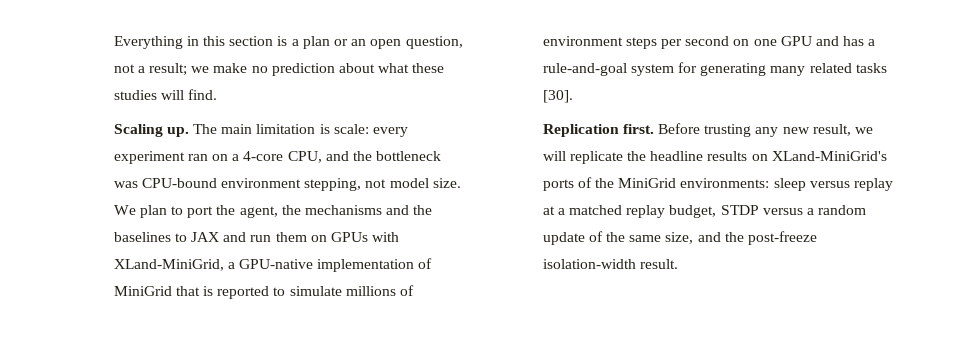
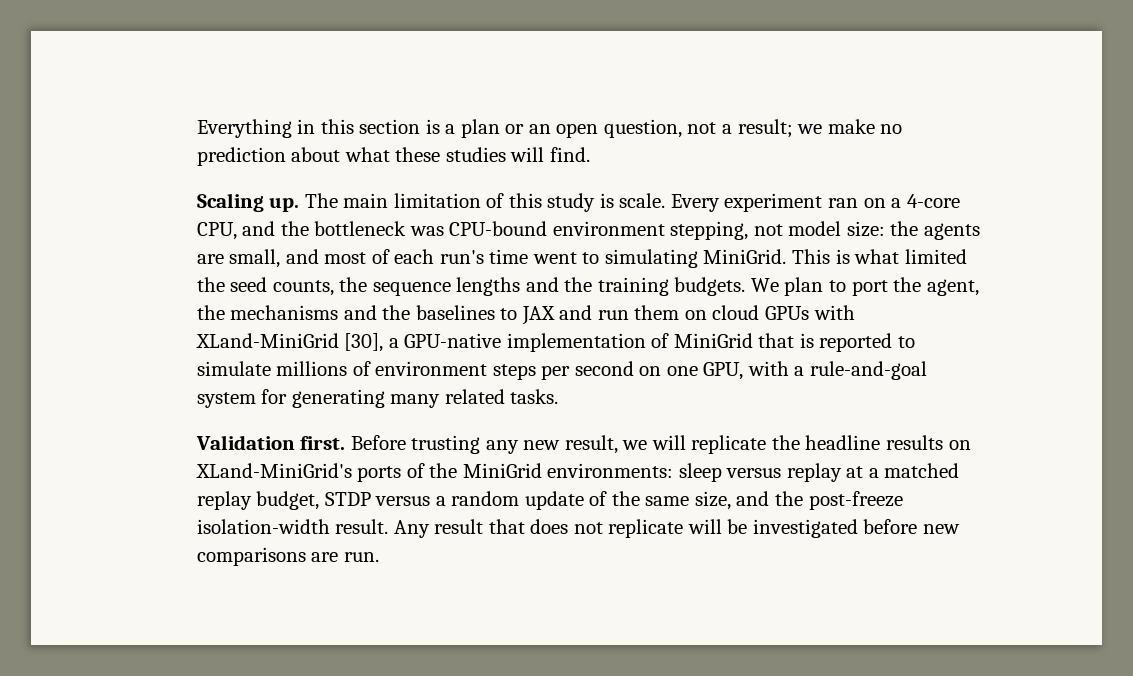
[319,124,408,137] is scale: every -> [486,193,720,212] of this study is scale. Every
[432,178,461,188] size. -> [846,221,980,240] [196,249,967,268] [196,277,746,296] size: the agents are small, and most of each run's time went to simulating MiniGrid. This is what limited the seed counts, the sequence lengths and the training budgets.
(327, 238) none -> [712,305,760,320] cloud
[113,259,224,271] XLand-MiniGrid, -> [195,333,384,352] XLand-MiniGrid [30],
[780,36,865,46] GPU and has -> [703,361,789,380] GPU, with
[855,63,887,73] [542,90,573,103] [542,124,619,137] tasks [30]. // Replication -> [510,389,559,404] [195,435,295,450] tasks. // Validation
(678, 264) none -> [393,519,960,538] [196,547,379,566] Any result that does not replicate will be investigated before new comparisons are run.

